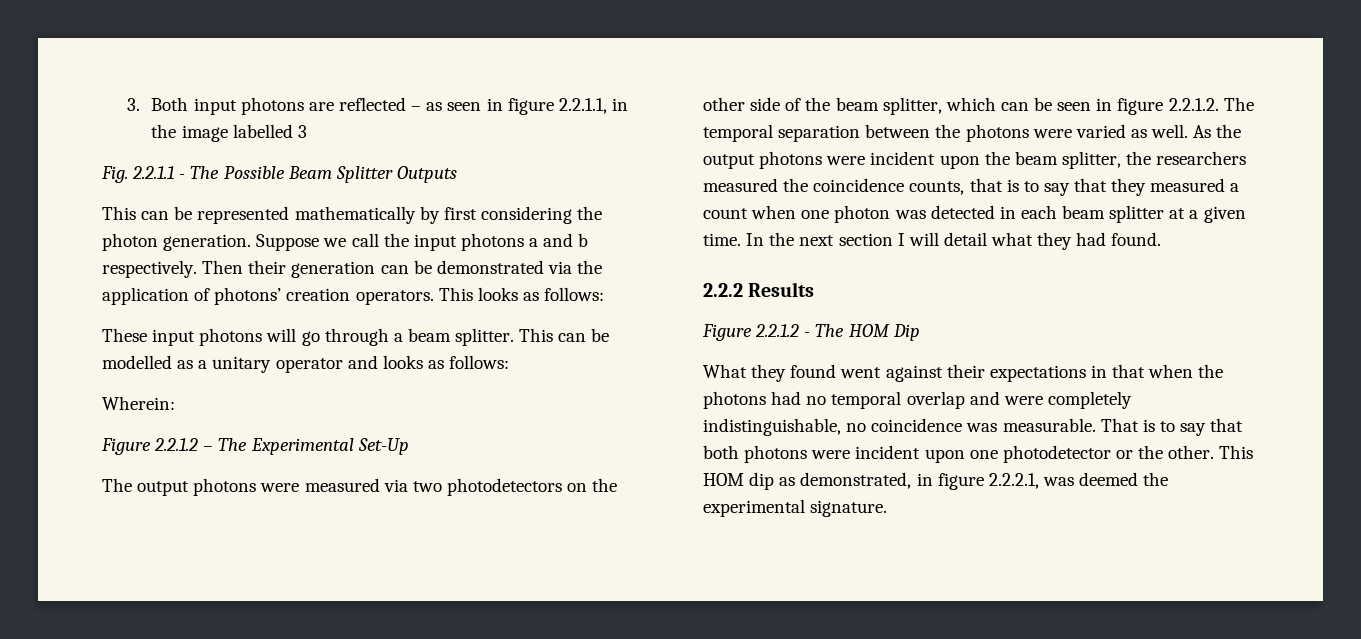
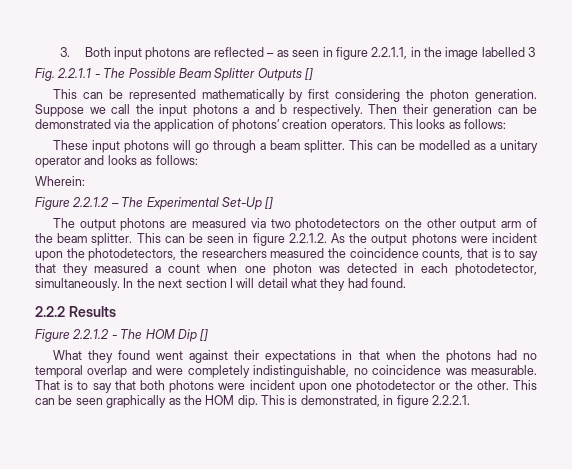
(457, 174) none -> [305,68,313,80] []
(409, 446) none -> [265,197,274,209] []
[260,483,300,492] were -> [170,221,188,228] are
[750,97,781,111] side -> [460,219,522,231] output arm
[882,97,996,115] splitter, which -> [91,233,161,246] splitter. This
[1223,97,1254,111] [703,124,1189,142] The temporal separation between the photons were varied as well. -> (327, 238) none
[1014,151,1121,169] beam splitter, -> [88,248,177,261] photodetectors,
[1062,205,1246,223] [703,233,741,246] beam splitter at a given time. -> [454,263,537,276] [35,278,120,291] photodetector, simultaneously.
(920, 332) none -> [200,329,209,341] []
[703,472,1169,490] [703,499,888,517] HOM dip as demonstrated, in figure 2.2.2.1, was deemed the experimental signature. -> [35,395,470,408] can be seen graphically as the HOM dip. This is demonstrated, in figure 2.2.2.1.

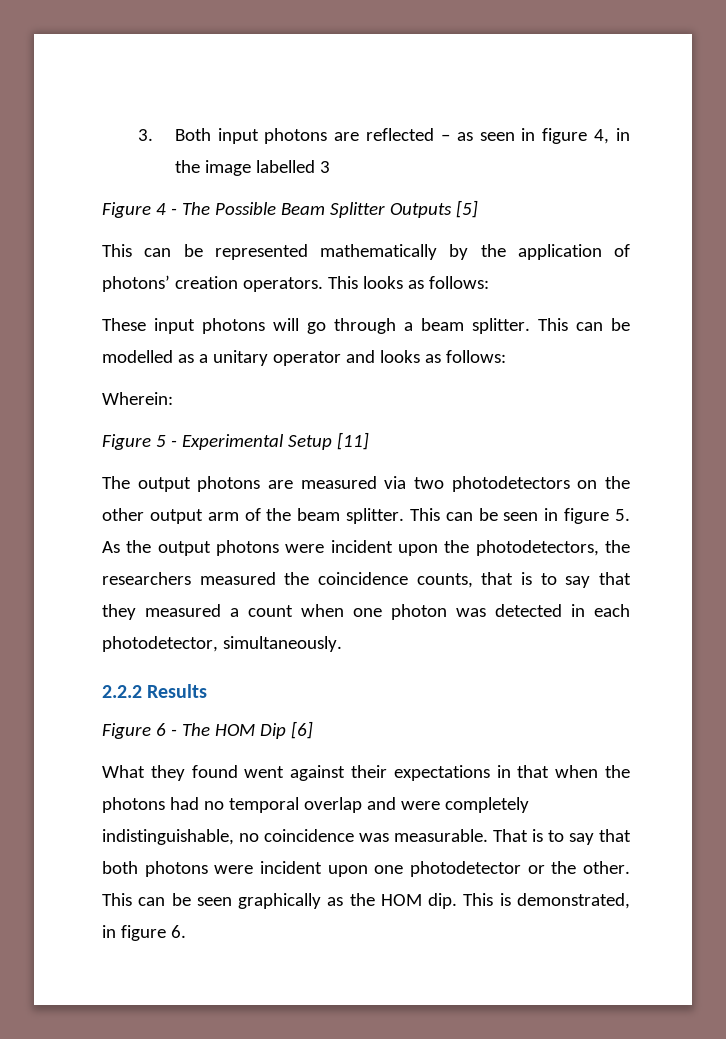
[371,47,408,59] 2.2.1.1, -> [594,129,610,144] 4,
[35,68,92,81] Fig. 2.2.1.1 -> [102,202,166,218] Figure 4
[305,68,313,80] [] -> [455,200,478,218] [5]
[308,89,538,102] [35,104,537,117] [35,119,130,129] first considering the photon generation. Suppose we call the input photons a and b respectively. Then their generation can be demonstrated via -> (469, 252) none
[72,197,274,210] 2.2.1.2 – The Experimental Set-Up [] -> [155,432,369,450] 5 - Experimental Setup [11]
[288,233,327,243] 2.2.1.2. -> [615,509,631,521] 5.
[123,278,407,291] In the next section I will detail what they had found. -> (342, 644) none
[72,329,110,339] 2.2.1.2 -> [155,723,166,736] 6
[200,329,209,341] [] -> [290,721,313,739] [6]
[431,395,470,405] 2.2.2.1. -> [170,925,186,938] 6.

